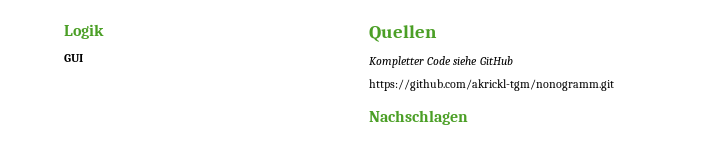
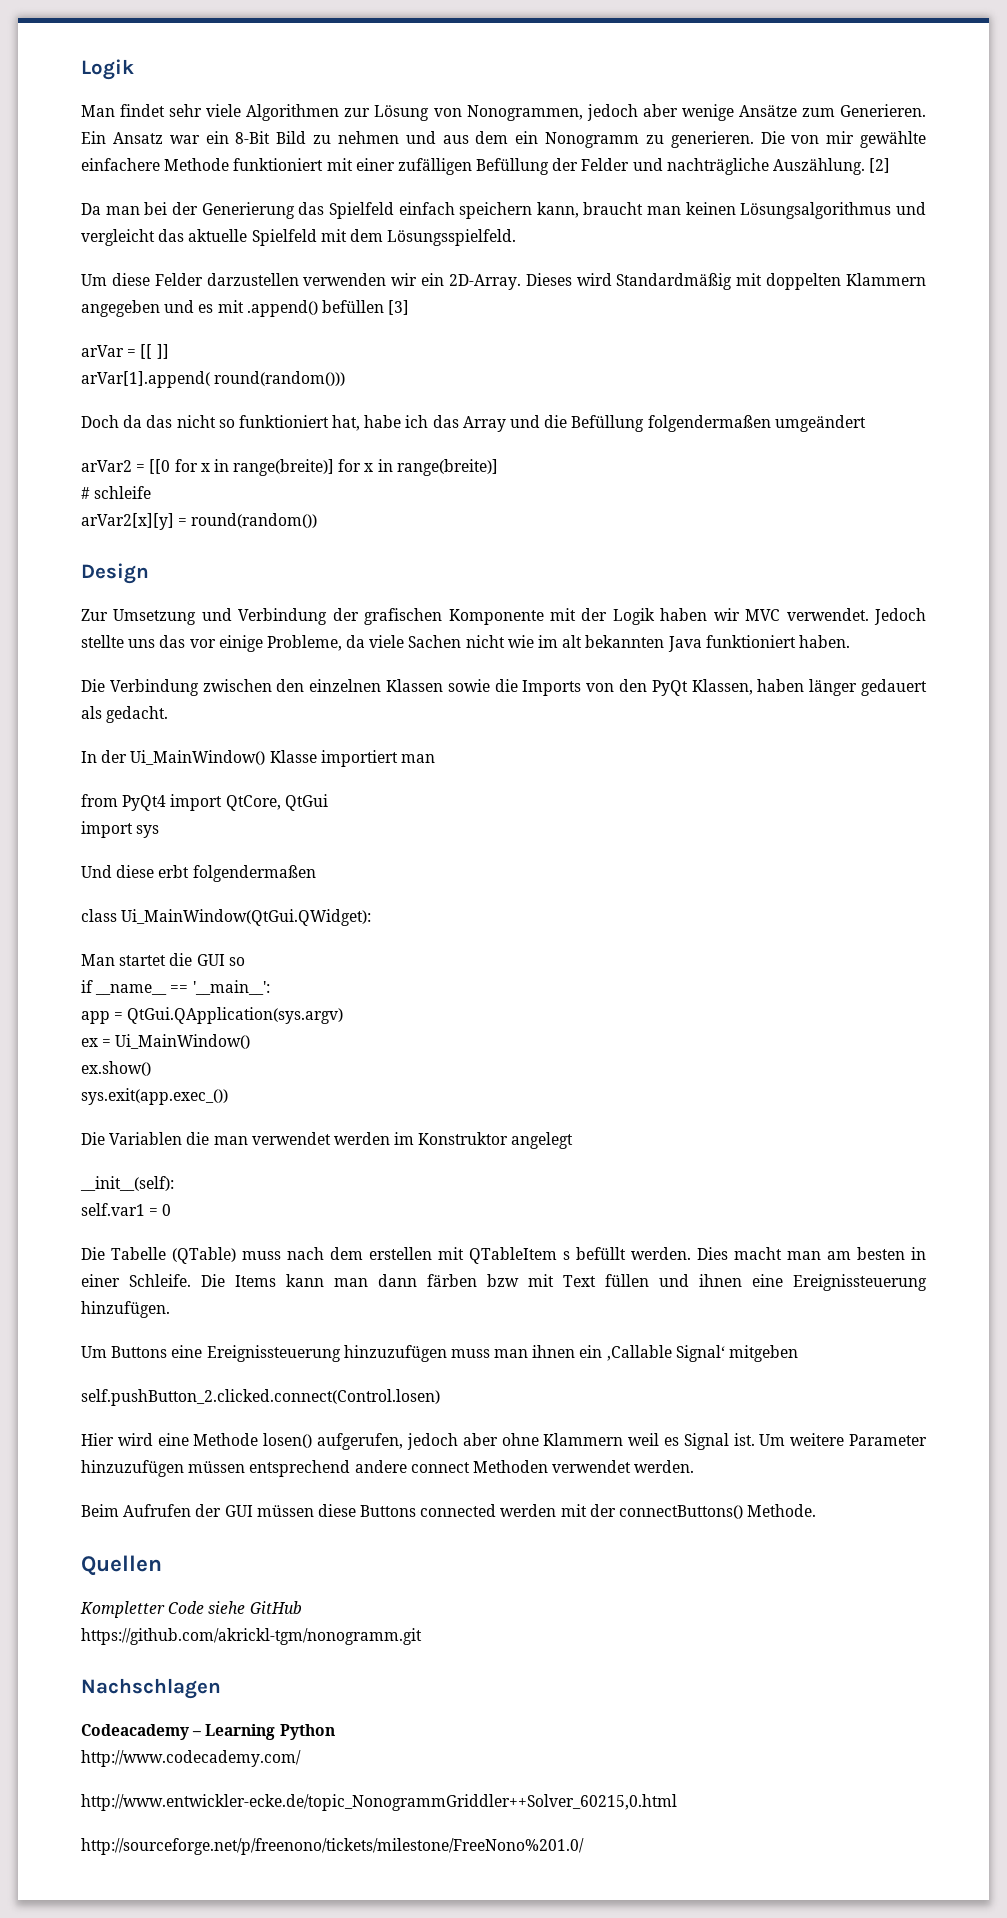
[64,54,83,62] GUI -> [81,104,926,121] [81,131,927,148] [81,158,891,175] [81,202,926,219] [81,229,517,246] [81,273,926,290] [81,300,410,317] [81,344,169,359] [81,371,346,388] [81,415,866,432] [81,459,498,476] [81,486,152,499] [81,513,318,530] [81,563,149,584] [81,608,927,625] [81,635,850,652] [81,679,927,696] [81,706,169,723] [81,750,435,767] [81,794,328,811] [81,821,160,838] [81,865,316,882] [81,909,372,926] [81,953,245,966] [81,980,270,995] [81,1007,344,1024] [81,1034,251,1049] [81,1061,151,1076] [81,1088,228,1105] [81,1132,574,1149] [80,1176,174,1191] [81,1203,172,1216] [81,1247,926,1264] [81,1274,927,1291] [81,1301,170,1318] [81,1345,799,1362] [81,1389,440,1406] [81,1433,927,1450] [81,1460,695,1477] [81,1504,817,1519] Man findet sehr viele Algorithmen zur Lösung von Nonogrammen, jedoch aber wenige Ansätze zum Generieren. Ein Ansatz war ein 8-Bit Bild zu nehmen und aus dem ein Nonogramm zu generieren. Die von mir gewählte einfachere Methode funktioniert mit einer zufälligen Befüllung der Felder und nachträgliche Auszählung. [2] // Da man bei der Generierung das Spielfeld einfach speichern kann, braucht man keinen Lösungsalgorithmus und vergleicht das aktuelle Spielfeld mit dem Lösungsspielfeld. // Um diese Felder darzustellen verwenden wir ein 2D-Array. Dieses wird Standardmäßig mit doppelten Klammern angegeben und es mit .append() befüllen [3] // arVar = [[ ]] // arVar[1].append( round(random())) // Doch da das nicht so funktioniert hat, habe ich das Array und die Befüllung folgendermaßen umgeändert // arVar2 = [[0 for x in range(breite)] for x in range(breite)] // # schleife // arVar2[x][y] = round(random()) // Design // Zur Umsetzung und Verbindung der grafischen Komponente mit der Logik haben wir MVC verwendet. Jedoch stellte uns das vor einige Probleme, da viele Sachen nicht wie im alt bekannten Java funktioniert haben. // Die Verbindung zwischen den einzelnen Klassen sowie die Imports von den PyQt Klassen, haben länger gedauert als gedacht. // In der Ui_MainWindow() Klasse importiert man // from PyQt4 import QtCore, QtGui // import sys // Und diese erbt folgendermaßen // class Ui_MainWindow(QtGui.QWidget): // Man startet die GUI so // if __name__ == '__main__': // app = QtGui.QApplication(sys.argv) // ex = Ui_MainWindow() // ex.show() // sys.exit(app.exec_()) // Die Variablen die man verwendet werden im Konstruktor angelegt // __init__(self): // self.var1 = 0 // Die Tabelle (QTable) muss nach dem erstellen mit QTableItem s befüllt werden. Dies macht man am besten in einer Schleife. Die Items kann man dann färben bzw mit Text füllen und ihnen eine Ereignissteuerung hinzufügen. // Um Buttons eine Ereignissteuerung hinzuzufügen muss man ihnen ein ‚Callable Signal‘ mitgeben // self.pushButton_2.clicked.connect(Control.losen) // Hier wird eine Methode losen() aufgerufen, jedoch aber ohne Klammern weil es Signal ist. Um weitere Parameter hinzuzufügen müssen entsprechend andere connect Methoden verwendet werden. // Beim Aufrufen der GUI müssen diese Buttons connected werden mit der connectButtons() Methode.
(468, 117) none -> [81,1724,335,1740] [81,1750,301,1767] [81,1794,677,1811] [81,1838,584,1855] // Codeacademy – Learning Python // http://www.codecademy.com/ // http://www.entwickler-ecke.de/topic_NonogrammGriddler++Solver_60215,0.html // http://sourceforge.net/p/freenono/tickets/milestone/FreeNono%201.0/

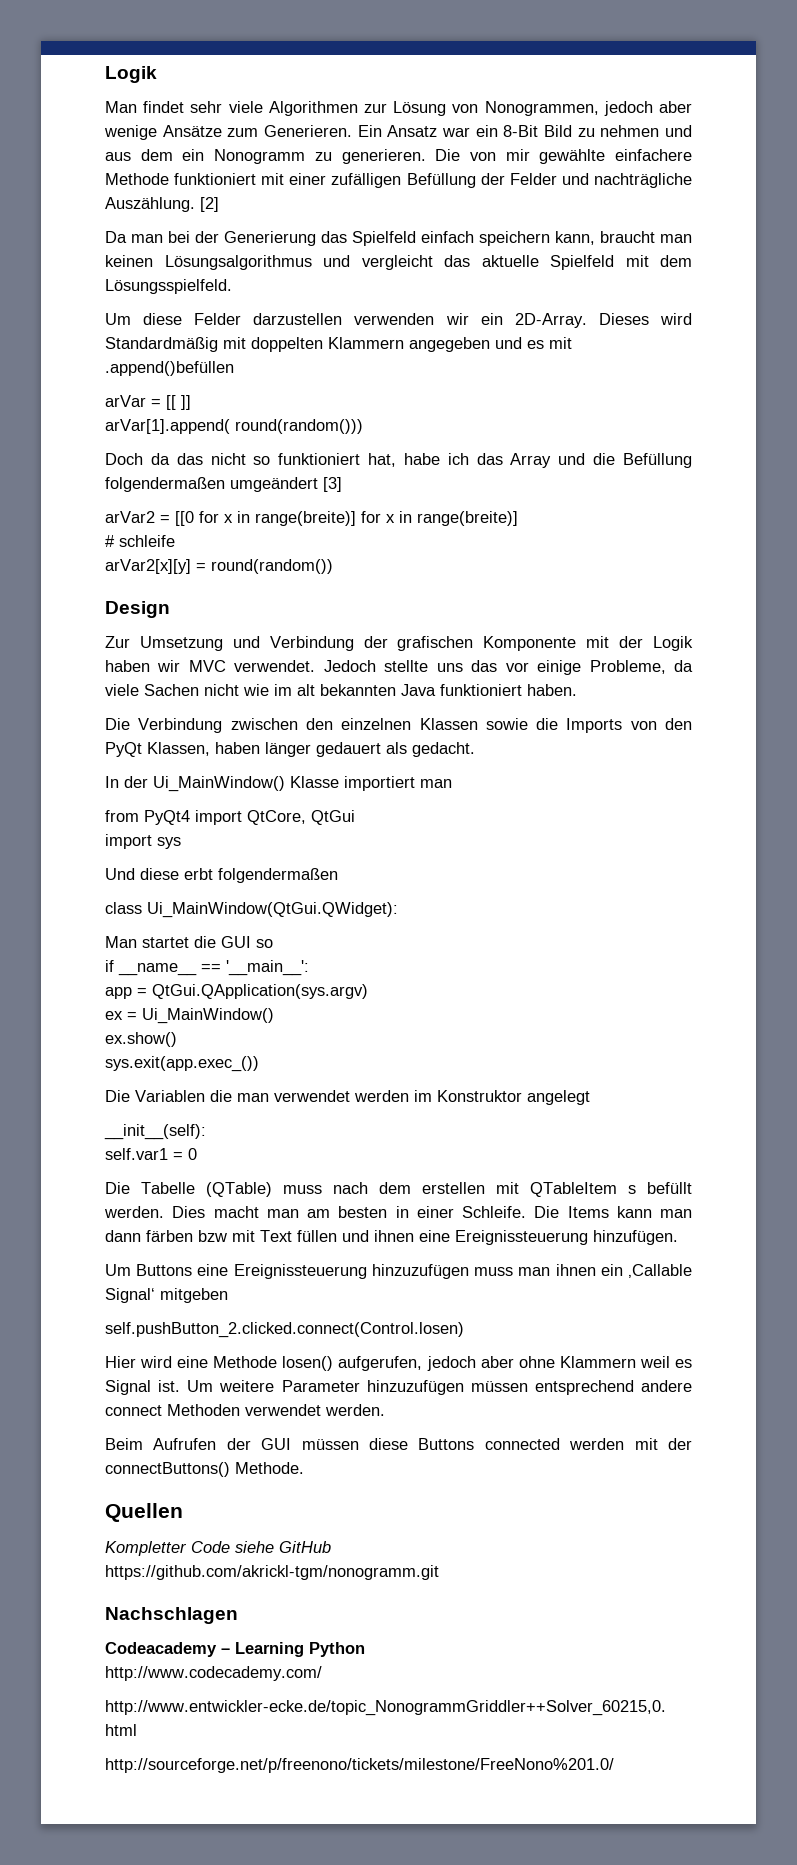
[246,300,410,317] .append() befüllen [3] -> [105,361,234,376] .append()befüllen
(866, 423) none -> [323,477,342,492] [3]

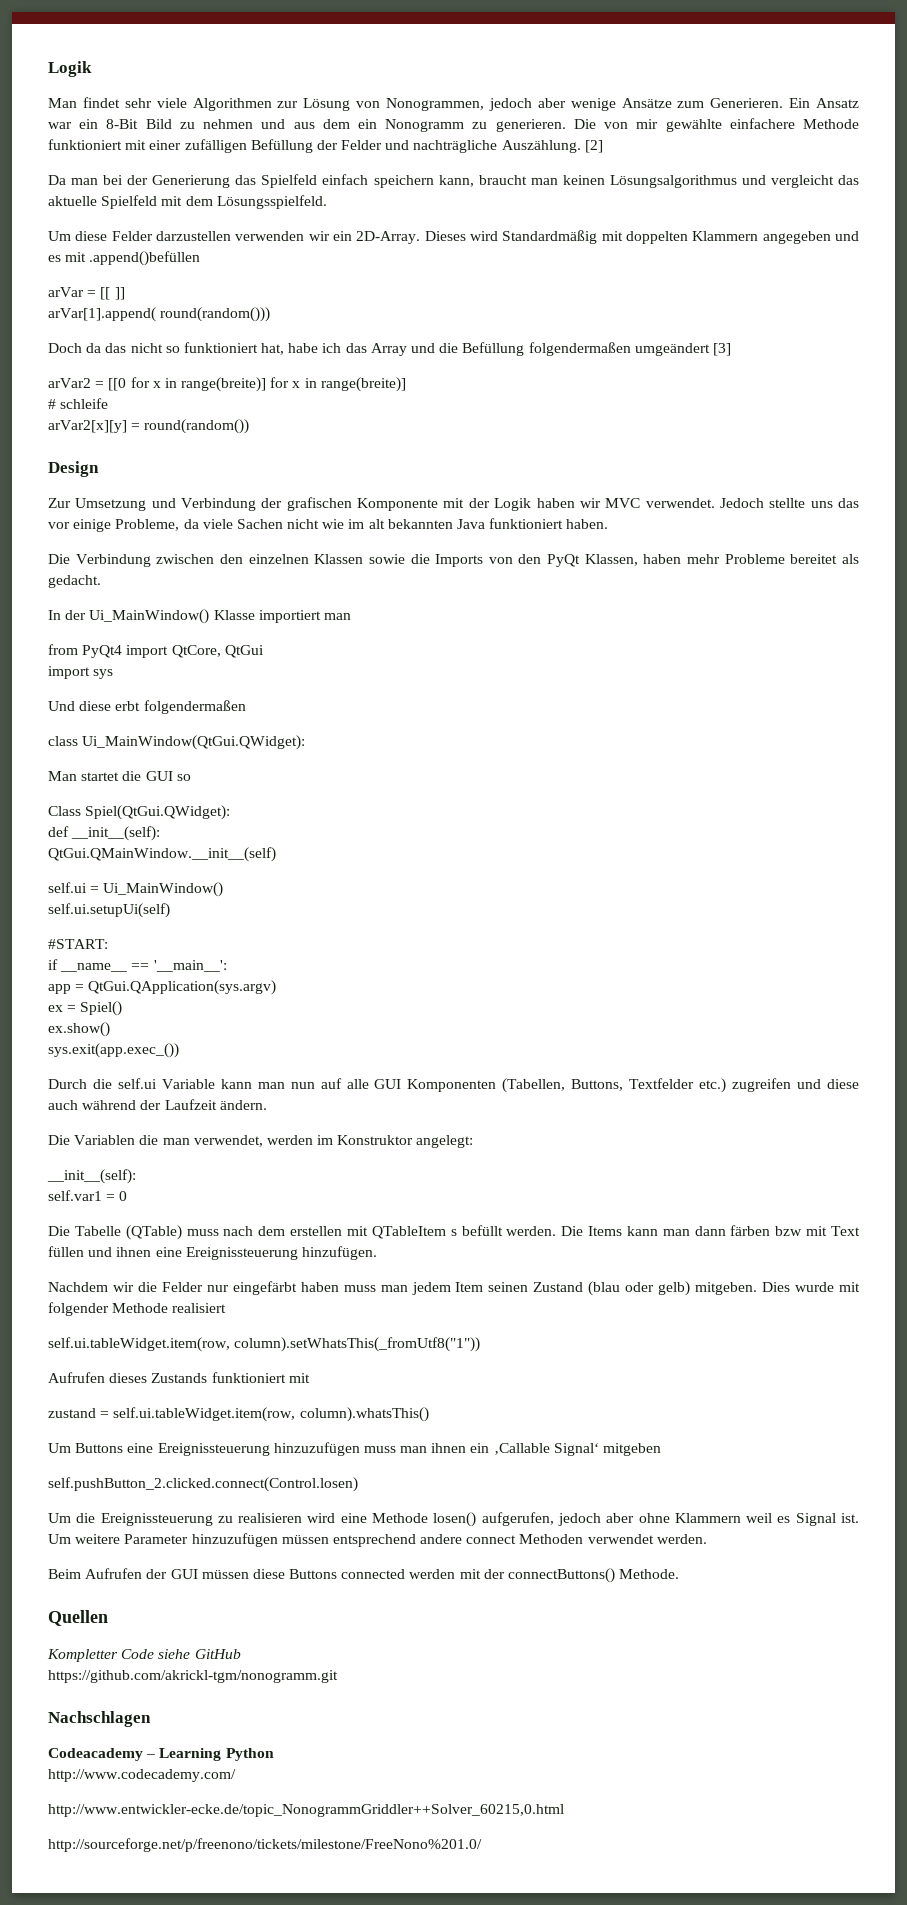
[265,742,381,757] länger gedauert -> [687,554,838,564] mehr Probleme bereitet
(273, 943) none -> [48,805,231,820] [48,826,161,841] [48,847,276,862] [48,882,224,897] [48,903,170,918] [48,939,108,949] // Class Spiel(QtGui.QWidget): // def __init__(self): // QtGui.QMainWindow.__init__(self) // self.ui = Ui_MainWindow() // self.ui.setupUi(self) // #START:
[142,1008,274,1024] Ui_MainWindow() -> [80,1001,123,1016] Spiel()
(259, 1064) none -> [48,1078,860,1093] [48,1099,267,1110] // Durch die self.ui Variable kann man nun auf alle GUI Komponenten (Tabellen, Buttons, Textfelder etc.) zugreifen und diese auch während der Laufzeit ändern.
[274,1090,350,1102] verwendet -> [193,1135,263,1147] verwendet,
[527,1090,590,1105] angelegt -> [416,1135,474,1148] angelegt:
[172,1206,526,1218] Dies macht man am besten in einer Schleife. -> (557, 1231) none
(678, 1237) none -> [48,1281,860,1296] [48,1302,227,1316] [48,1337,481,1352] [48,1372,310,1383] [48,1407,429,1422] // Nachdem wir die Felder nur eingefärbt haben muss man jedem Item seinen Zustand (blau oder gelb) mitgeben. Dies wurde mit folgender Methode realisiert // self.ui.tableWidget.item(row, column).setWhatsThis(_fromUtf8("1")) // Aufrufen dieses Zustands funktioniert mit // zustand = self.ui.tableWidget.item(row, column).whatsThis()
[105,1356,136,1368] Hier -> [48,1513,303,1526] Um die Ereignissteuerung zu realisieren

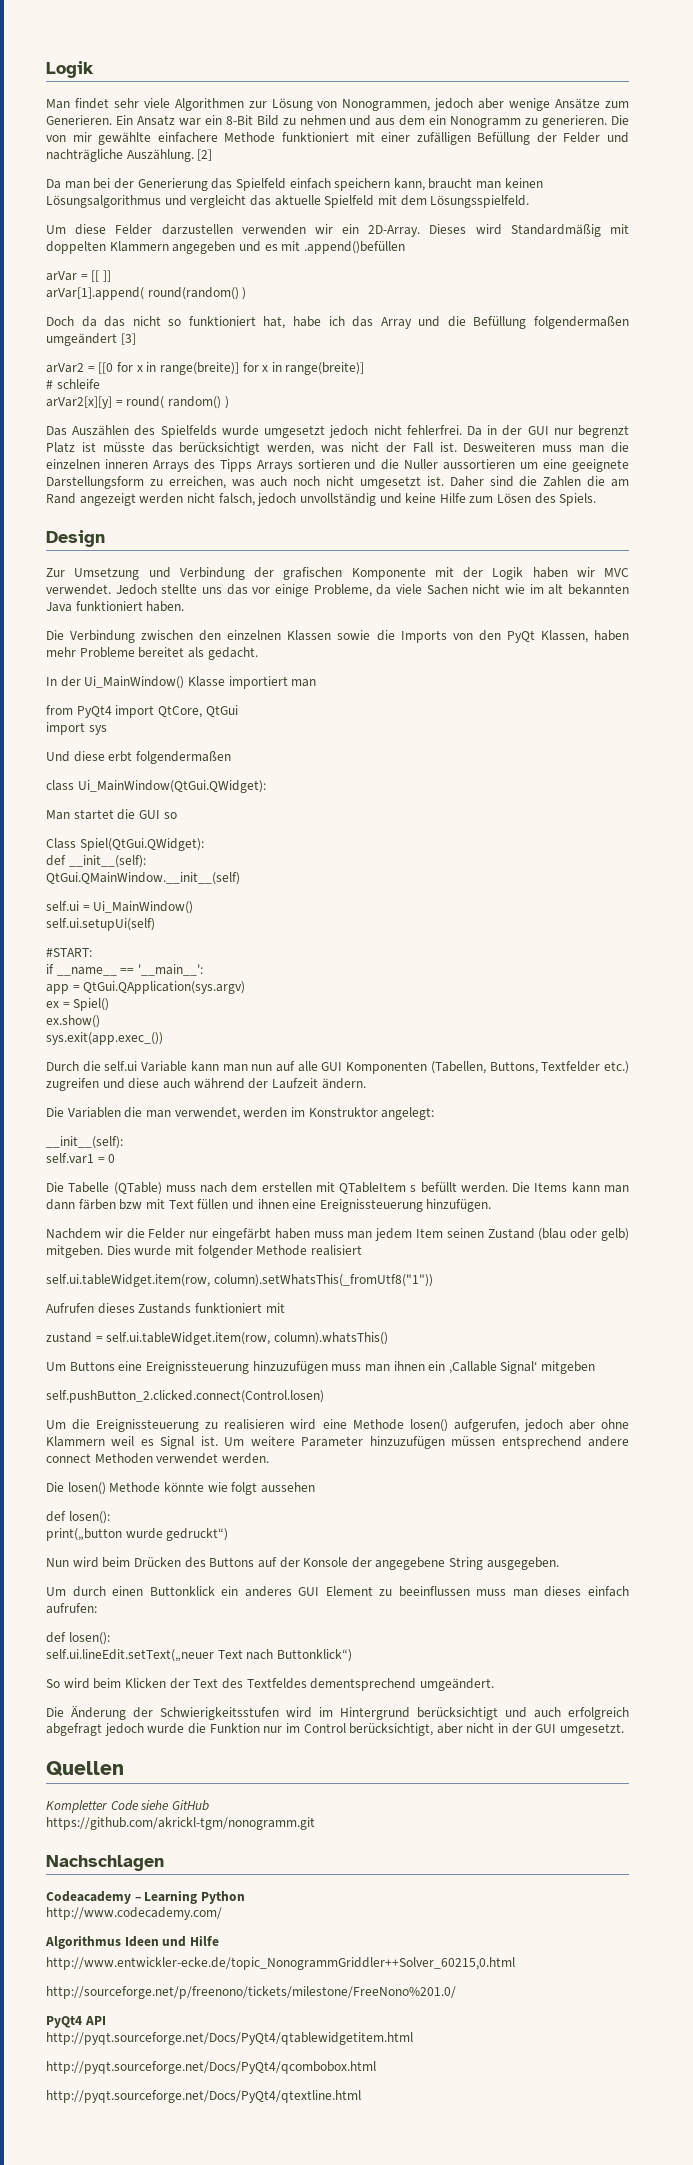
[160,307,271,322] round(random())) -> [147,287,247,300] round(random() )
[144,419,250,434] round(random()) -> [126,396,229,409] [46,425,630,438] [46,442,629,455] [46,459,629,472] [46,476,629,489] [46,493,597,506] round( random() ) // Das Auszählen des Spielfelds wurde umgesetzt jedoch nicht fehlerfrei. Da in der GUI nur begrenzt Platz ist müsste das berücksichtigt werden, was nicht der Fall ist. Desweiteren muss man die einzelnen inneren Arrays des Tipps Arrays sortieren und die Nuller aussortieren um eine geeignete Darstellungsform zu erreichen, was auch noch nicht umgesetzt ist. Daher sind die Zahlen die am Rand angezeigt werden nicht falsch, jedoch unvollständig und keine Hilfe zum Lösen des Spiels.
[48,1568,680,1583] Beim Aufrufen der GUI müssen diese Buttons connected werden mit der connectButtons() Methode. -> [46,1482,315,1495] [46,1511,110,1524] [46,1528,229,1541] [46,1557,559,1570] [46,1586,630,1597] [46,1603,97,1614] [46,1632,110,1645] [46,1649,352,1662] [46,1678,494,1691] [46,1706,629,1720] [46,1723,625,1736] Die losen() Methode könnte wie folgt aussehen // def losen(): // print(„button wurde gedruckt“) // Nun wird beim Drücken des Buttons auf der Konsole der angegebene String ausgegeben. // Um durch einen Buttonklick ein anderes GUI Element zu beeinflussen muss man dieses einfach aufrufen: // def losen(): // self.ui.lineEdit.setText(„neuer Text nach Buttonklick“) // So wird beim Klicken der Text des Textfeldes dementsprechend umgeändert. // Die Änderung der Schwierigkeitsstufen wird im Hintergrund berücksichtigt und auch erfolgreich abgefragt jedoch wurde die Funktion nur im Control berücksichtigt, aber nicht in der GUI umgesetzt.
[48,1804,564,1817] [48,1838,482,1852] http://www.entwickler-ecke.de/topic_NonogrammGriddler++Solver_60215,0.html // http://sourceforge.net/p/freenono/tickets/milestone/FreeNono%201.0/ -> [45,1935,219,1949] [46,1957,515,1970] [46,1986,456,1999] [46,2015,106,2028] [46,2032,413,2045] [46,2061,376,2074] [46,2090,361,2103] Algorithmus Ideen und Hilfe // http://www.entwickler-ecke.de/topic_NonogrammGriddler++Solver_60215,0.html // http://sourceforge.net/p/freenono/tickets/milestone/FreeNono%201.0/ // PyQt4 API // http://pyqt.sourceforge.net/Docs/PyQt4/qtablewidgetitem.html // http://pyqt.sourceforge.net/Docs/PyQt4/qcombobox.html // http://pyqt.sourceforge.net/Docs/PyQt4/qtextline.html

